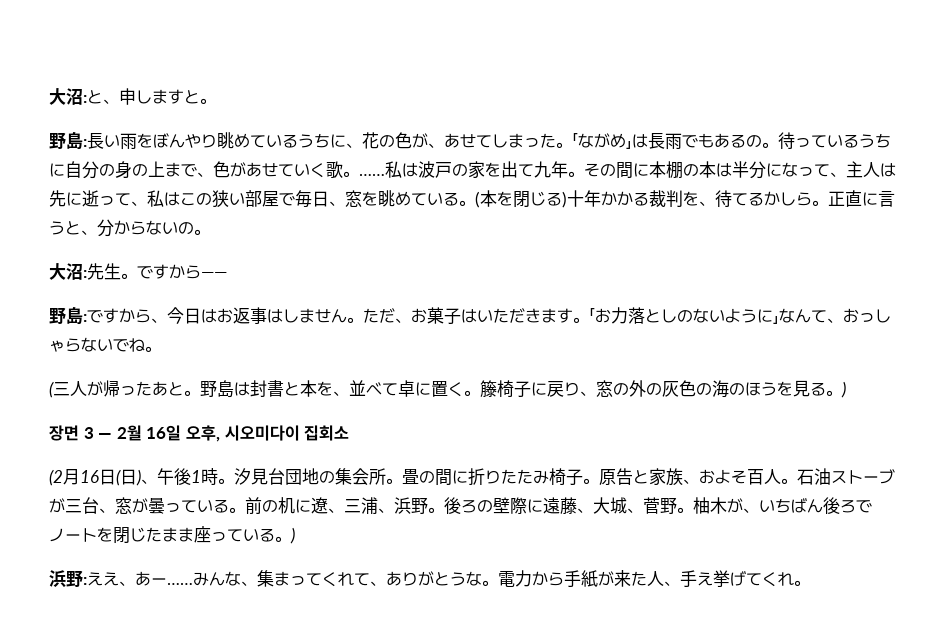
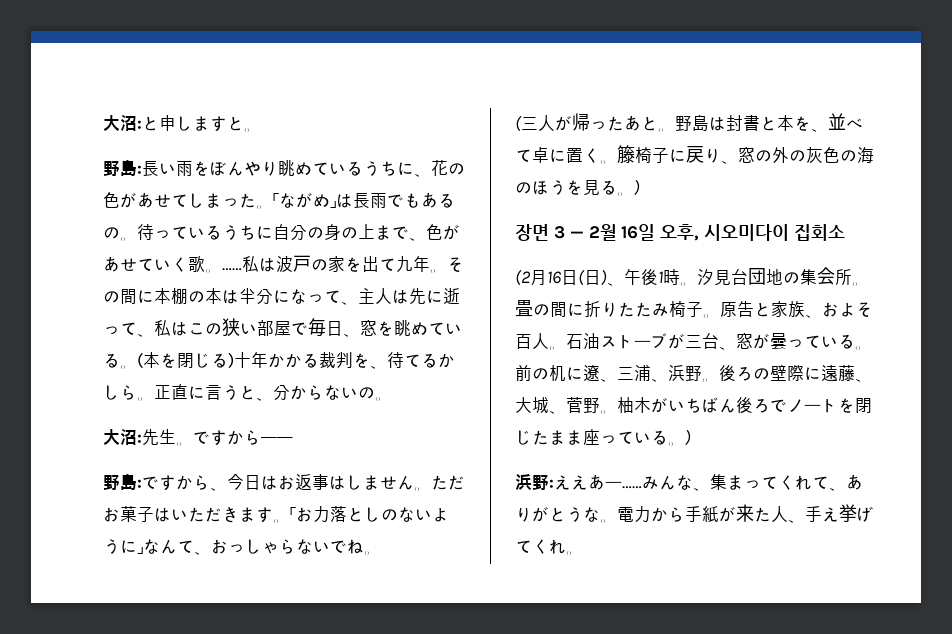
[103,99,119,104] 、 -> (159, 124) none
[428,143,444,148] 、 -> (137, 200) none
[395,318,411,323] 、 -> (465, 482) none
[743,508,759,513] 、 -> (668, 405) none
[119,581,135,586] 、 -> (588, 482) none

